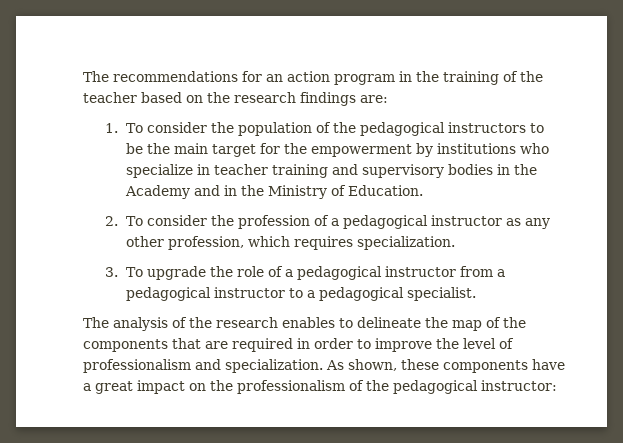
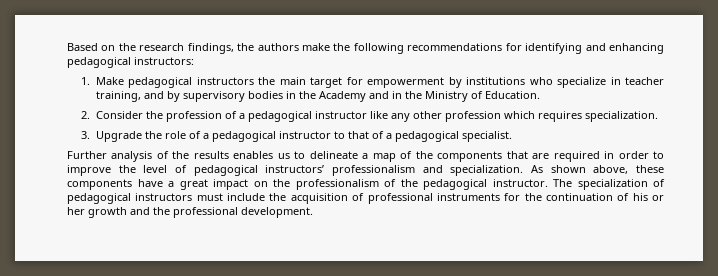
[83,71,543,85] [83,92,388,106] [104,122,545,136] [126,143,144,154] The recommendations for an action program in the training of the teacher based on the research findings are: // 1. To consider the population of the pedagogical instructors to be -> [67,43,665,54] [67,57,194,68] [81,77,254,88] Based on the research findings, the authors make the following recommendations for identifying and enhancing pedagogical instructors: // 1. Make pedagogical instructors
[284,143,308,154] the -> (363, 81) none
[272,164,359,178] training and -> [95,91,180,102] training, and by
[126,215,208,226] To consider -> [95,111,143,119] Consider
[506,218,522,226] as -> [369,111,388,119] like
[168,236,245,250] profession, -> [444,111,501,122] profession
[126,266,207,280] To upgrade -> [95,131,142,142] Upgrade
[460,266,506,277] [126,287,304,301] from a pedagogical instructor to -> [333,131,384,139] to that of
[83,317,109,328] The -> [67,151,107,159] Further
[216,317,335,328] research enables -> [193,151,290,159] results enables us
[425,317,448,328] the -> [362,153,369,159] a
(514, 343) none -> [193,165,325,176] pedagogical instructors’
[348,359,397,371] shown, -> [550,165,629,174] shown above,
[481,380,557,391] instructor: -> [492,179,665,190] [67,193,664,204] [67,207,313,218] instructor. The specialization of pedagogical instructors must include the acquisition of professional instruments for the continuation of his or her growth and the professional development.

